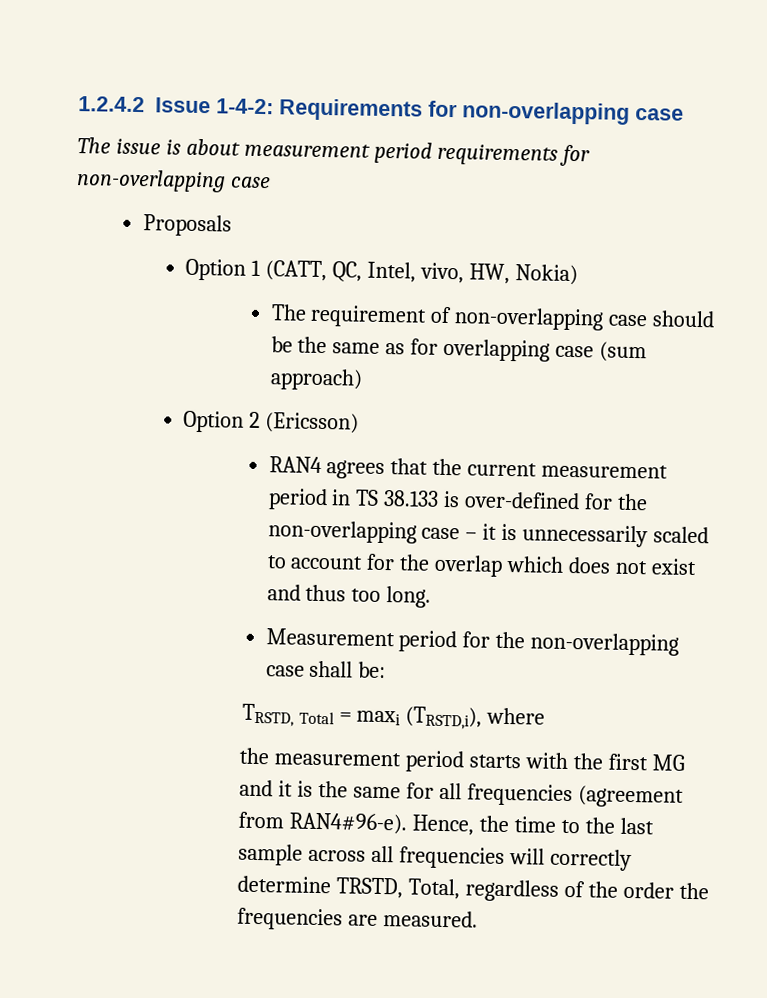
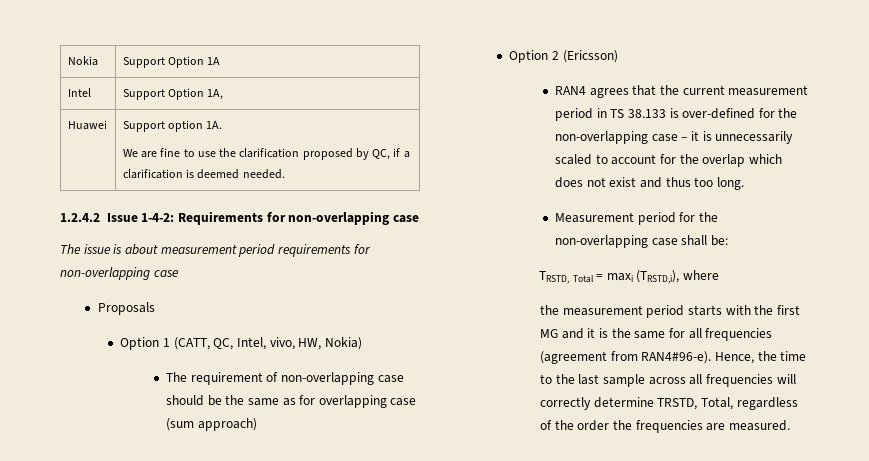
(78, 104) none -> [67,56,98,66] [122,56,221,68] [67,88,91,97] [122,88,224,100] [67,120,107,130] [122,120,223,132] [122,148,410,160] [122,169,285,179] Nokia | Support Option 1A // Intel | Support Option 1A, // Huawei | Support option 1A. // We are fine to use the clarification proposed by QC, if a clarification is deemed needed. //

